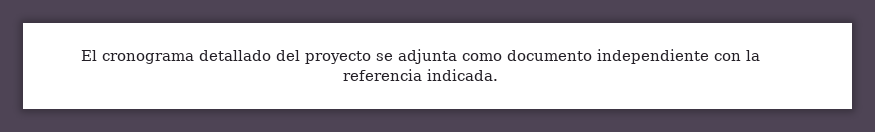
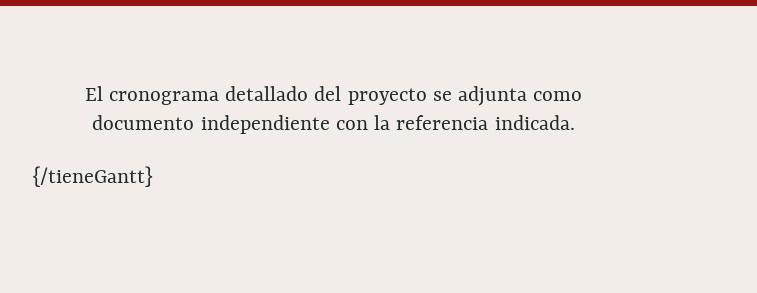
(498, 75) none -> [33,166,153,187] // {/tieneGantt}

